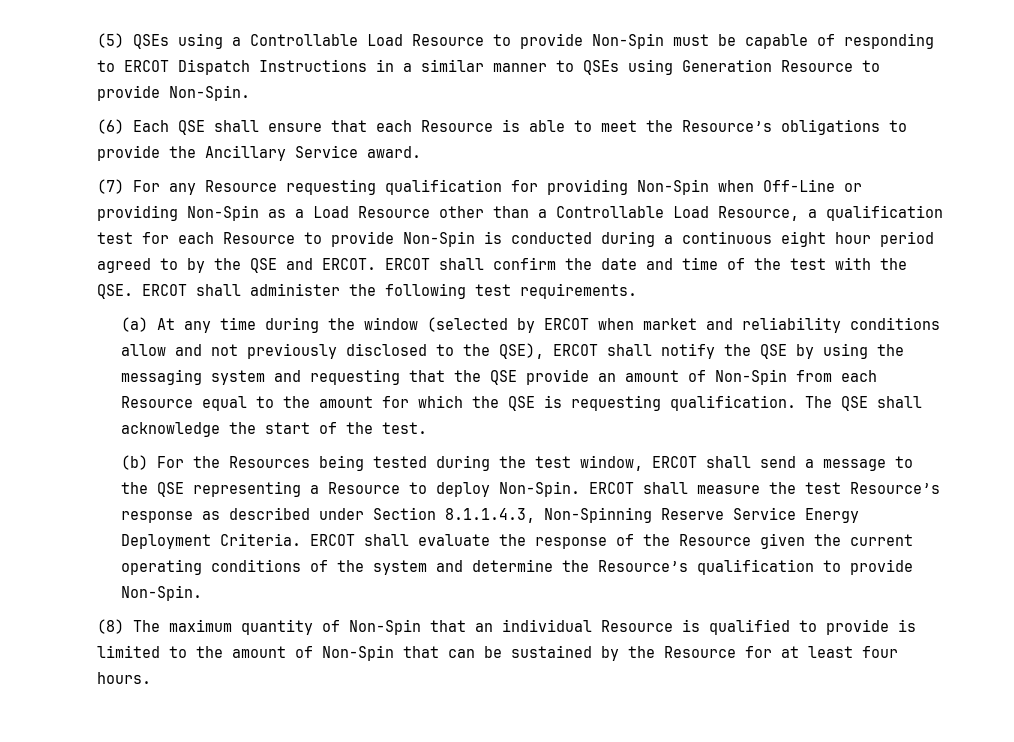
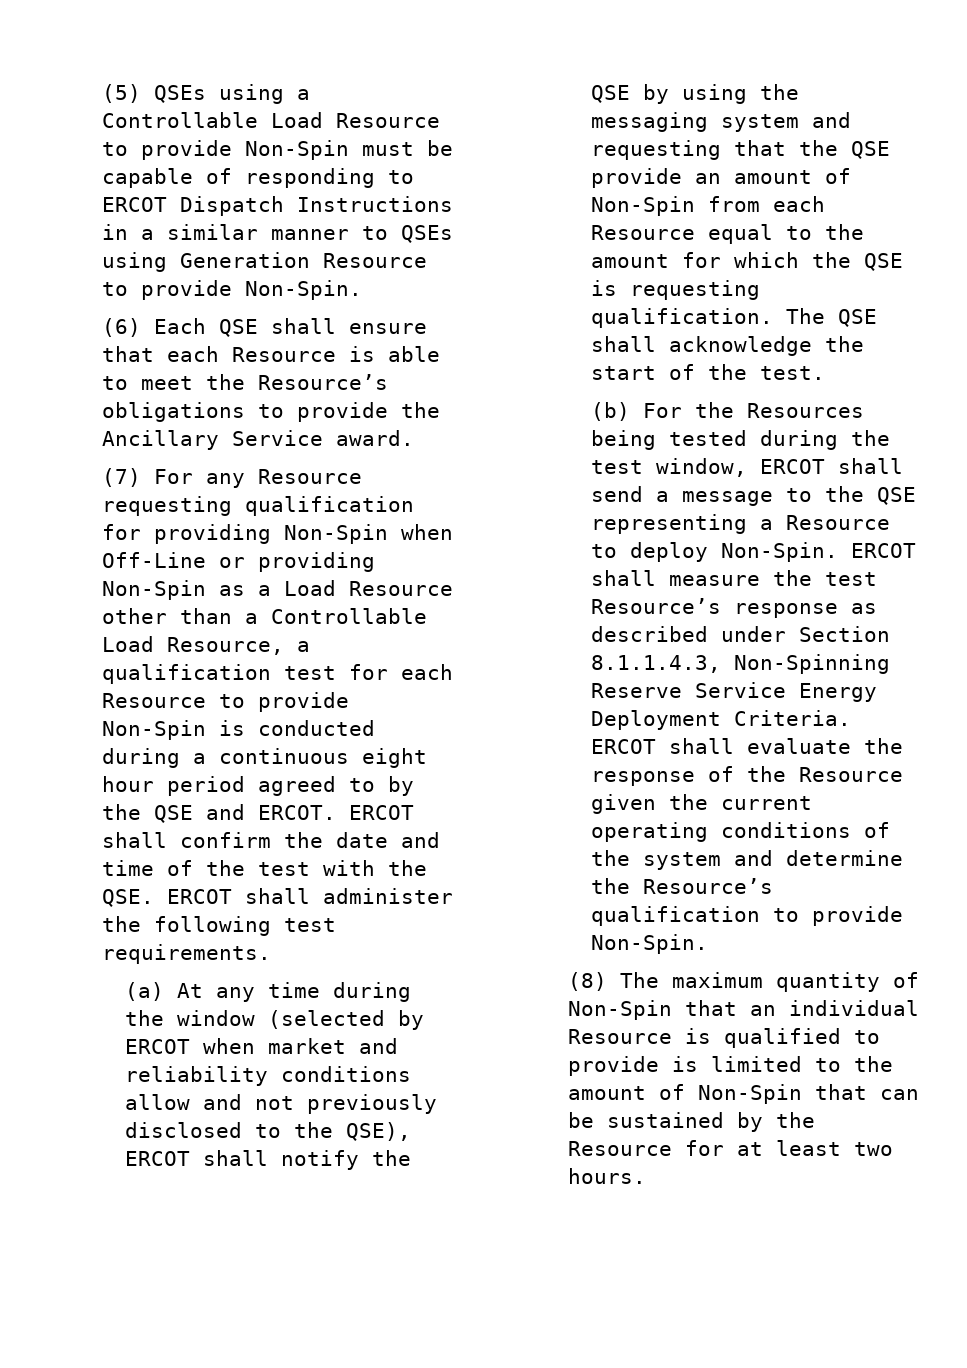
[862,646,899,658] four -> [854,1142,894,1156] two

